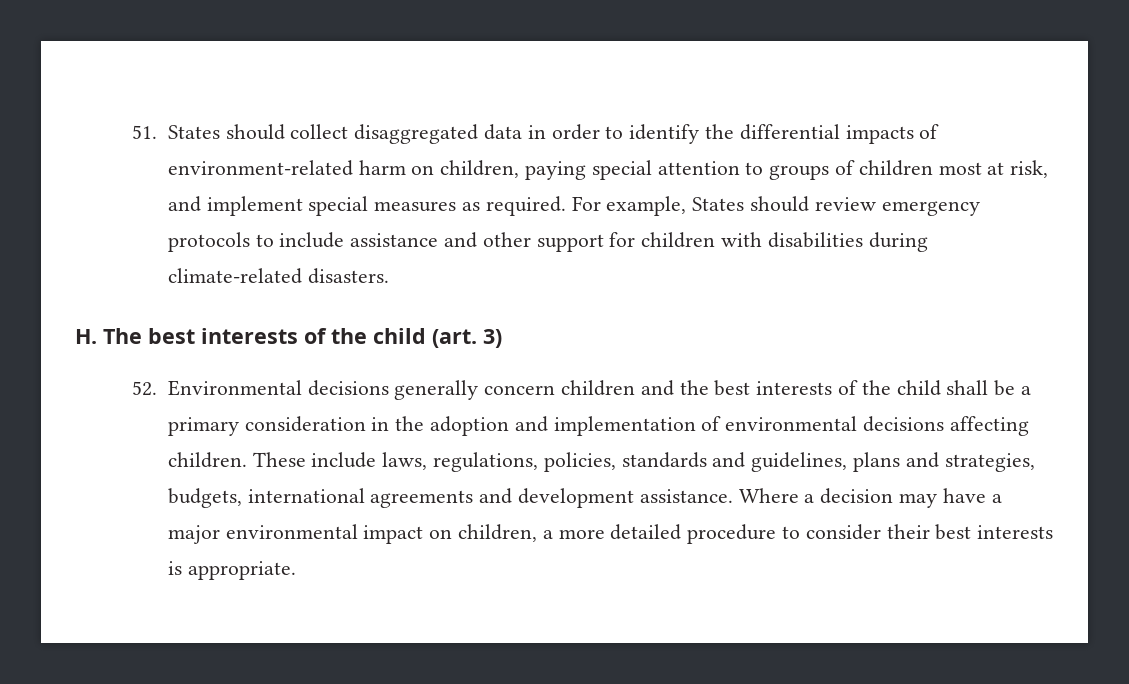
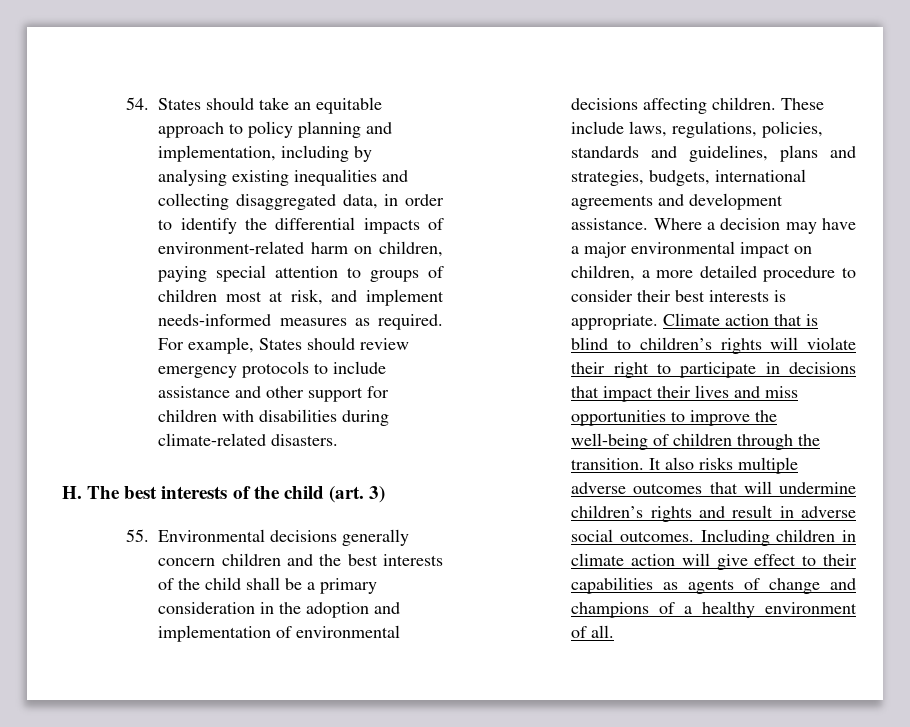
[132,124,523,144] 51. States should collect disaggregated data -> [126,97,383,114] [158,121,393,138] [158,145,373,162] [158,169,409,186] [158,193,378,210] 54. States should take an equitable approach to policy planning and implementation, including by analysing existing inequalities and collecting disaggregated data,
[308,196,369,216] special -> [158,314,272,326] needs-informed
[132,381,158,396] 52. -> [126,529,150,542] 55.
(296, 570) none -> [663,313,819,326] [571,337,856,354] [571,362,856,378] [571,385,799,402] [571,410,778,426] [571,433,821,450] [571,457,799,474] [571,481,856,494] [571,505,856,522] [571,529,856,546] [571,553,858,570] [571,577,856,594] [571,601,857,618] [571,625,615,638] Climate action that is blind to children’s rights will violate their right to participate in decisions that impact their lives and miss opportunities to improve the well-being of children through the transition. It also risks multiple adverse outcomes that will undermine children’s rights and result in adverse social outcomes. Including children in climate action will give effect to their capabilities as agents of change and champions of a healthy environment of all.

